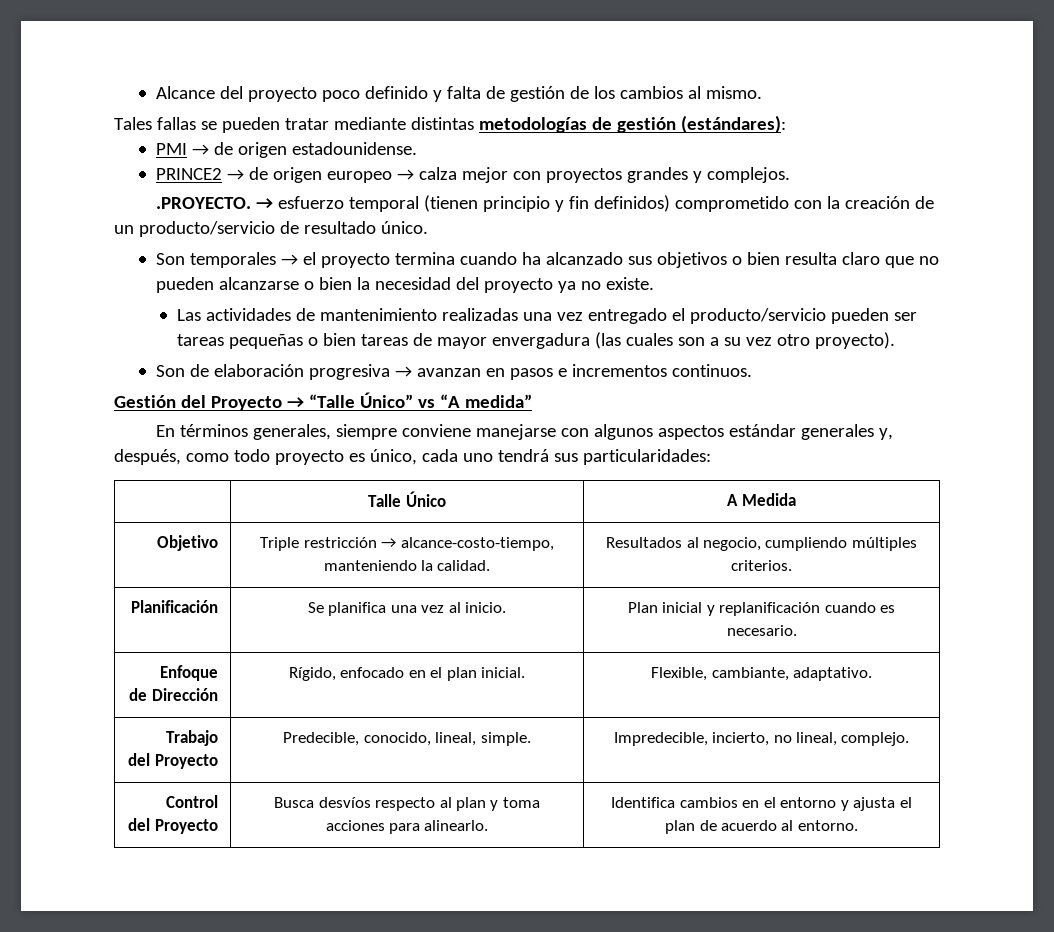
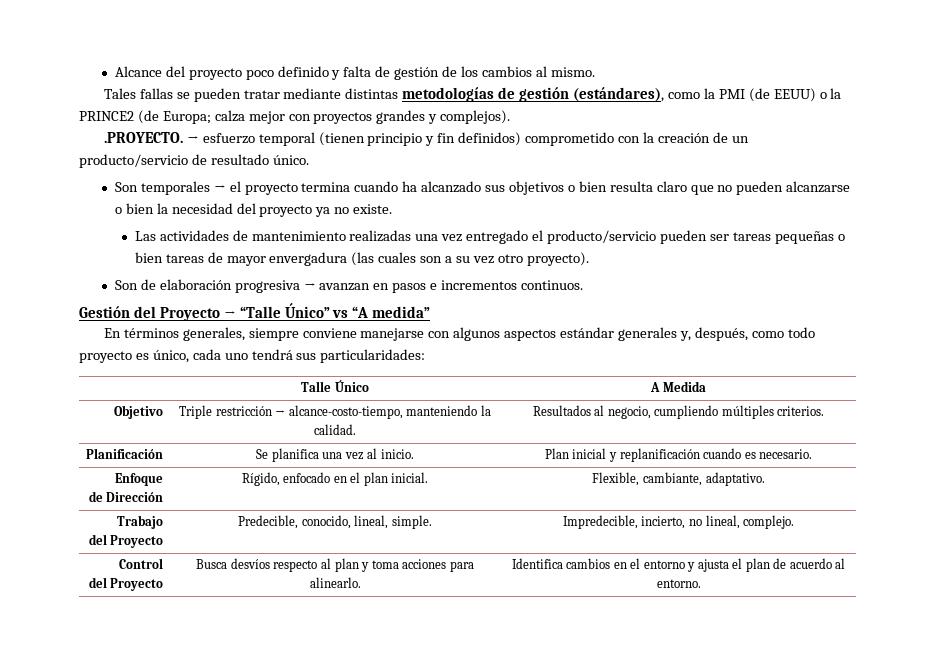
[680,115,786,133] [155,142,417,158] [155,167,414,183] (estándares): // PMI → de origen estadounidense. // PRINCE2 → de origen europeo → -> [573,87,842,102] [79,110,211,124] (estándares), como la PMI (de EEUU) o la PRINCE2 (de Europa;
[706,167,790,183] complejos. -> [440,110,511,124] complejos).

